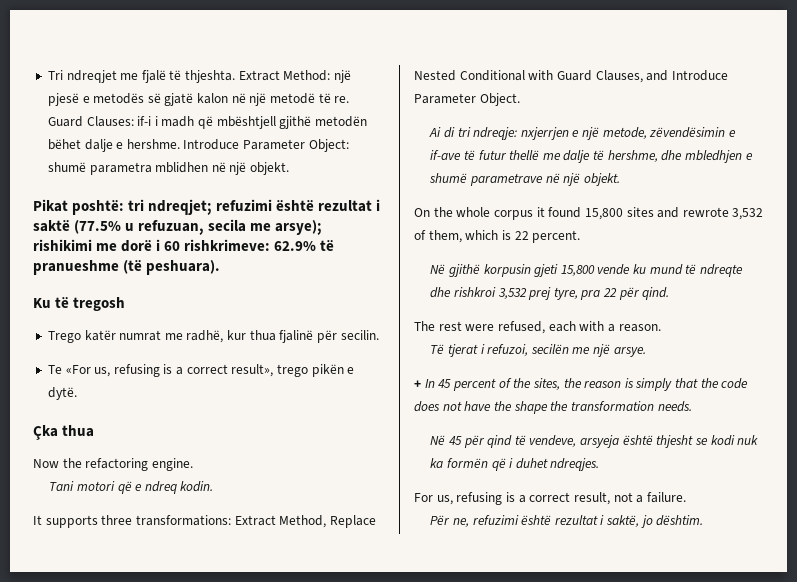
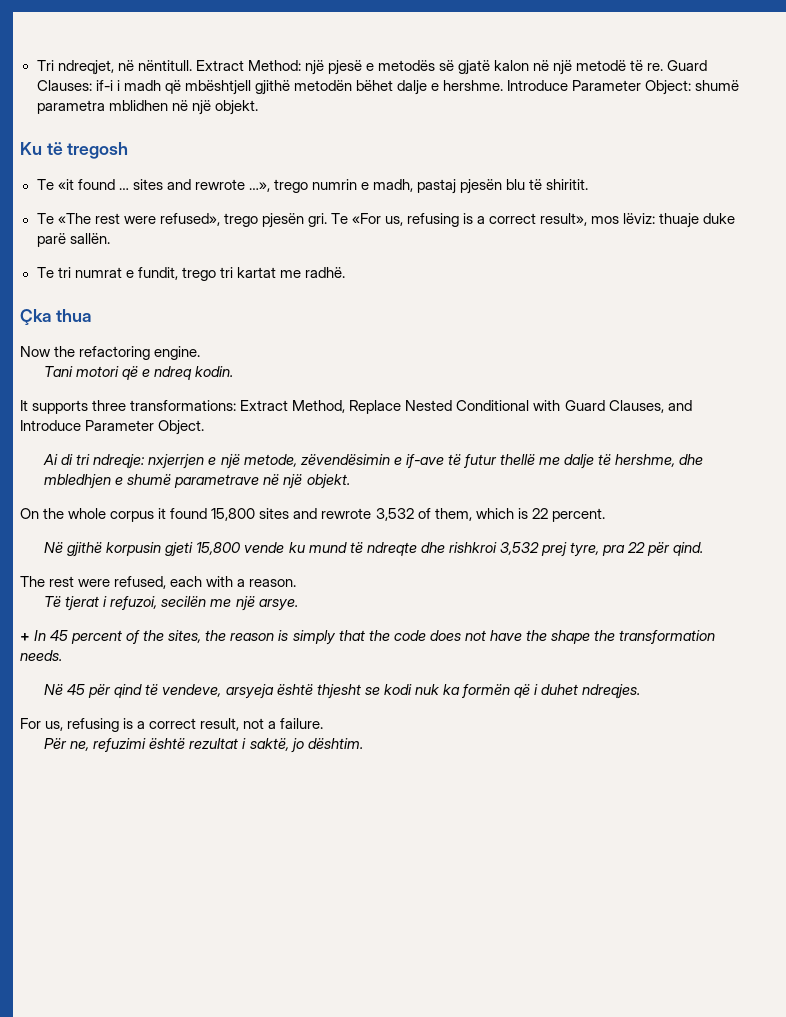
[66,70,236,83] ndreqjet me fjalë të thjeshta. -> [57,60,192,75] ndreqjet, në nëntitull.
[33,199,381,215] [33,219,323,235] [33,239,335,252] [33,260,221,275] [33,297,126,311] [47,330,379,343] Pikat poshtë: tri ndreqjet; refuzimi është rezultat i saktë (77.5% u refuzuan, secila me arsye); rishikimi me dorë i 60 rishkrimeve: 62.9% të pranueshme (të peshuara). // Ku të tregosh // Trego katër numrat me radhë, kur thua fjalinë për secilin. // -> [20,142,129,159] [36,179,589,194] [36,213,327,228] Ku të tregosh // Te «it found … sites and rewrote …», trego numrin e madh, pastaj pjesën blu të shiritit. // Te «The rest were refused», trego pjesën gri.
[277,364,355,377] [47,387,77,400] trego pikën e dytë. -> [591,213,736,228] [36,233,110,247] [36,267,345,281] mos lëviz: thuaje duke parë sallën. // Te tri numrat e fundit, trego tri kartat me radhë.

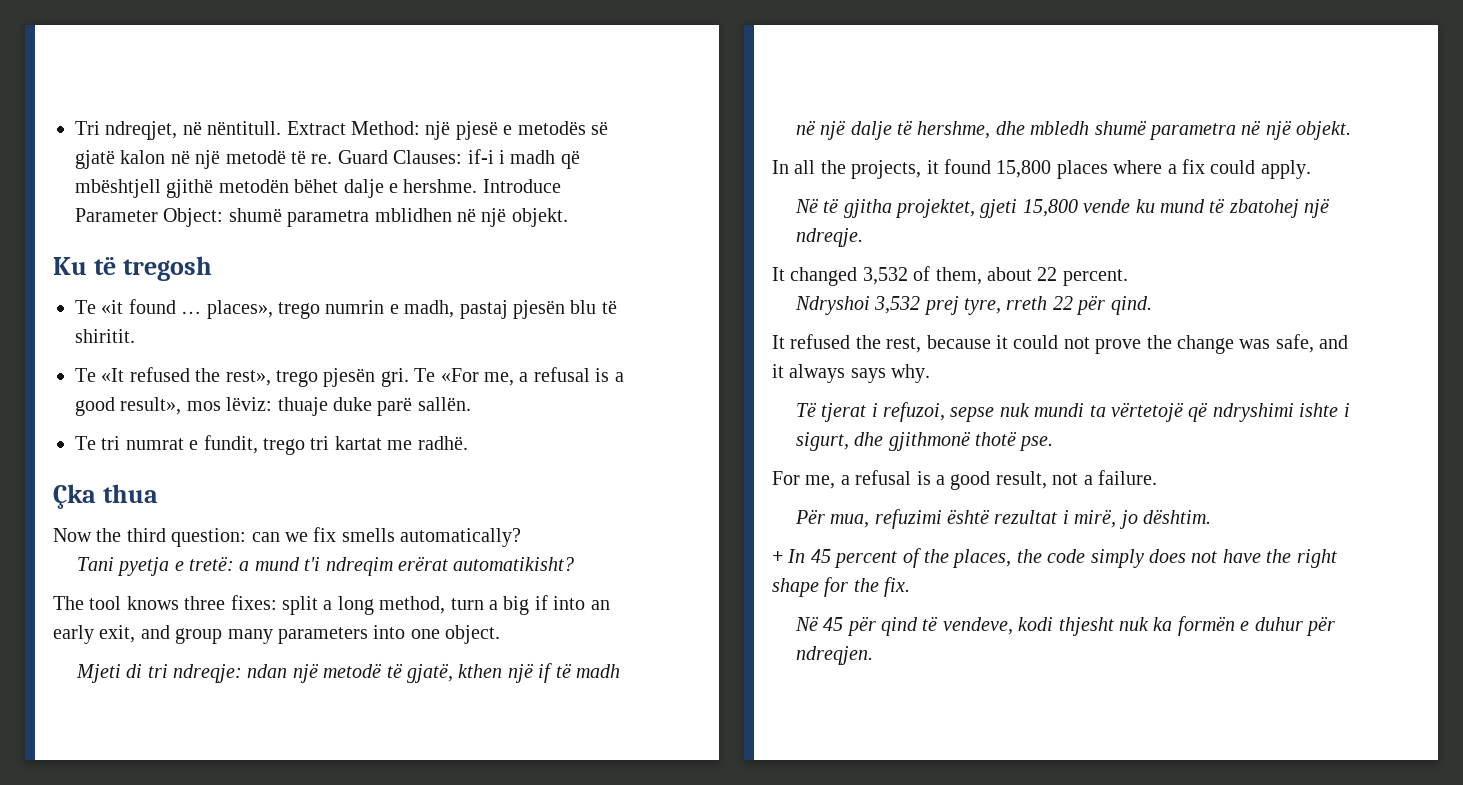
[132,179,270,192] sites and rewrote …», -> [206,300,273,319] places»,
[57,213,220,226] «The rest were refused», -> [101,367,271,386] «It refused the rest»,
[385,213,537,227] us, refusing is a correct -> [483,367,624,386] [75,397,115,416] me, a refusal is a good
[79,346,201,360] [44,366,234,380] [20,400,692,414] [20,420,205,435] [43,454,704,469] [44,474,350,489] [20,508,605,522] [44,542,162,557] refactoring engine. // Tani motori që e ndreq kodin. // It supports three transformations: Extract Method, Replace Nested Conditional with Guard Clauses, and Introduce Parameter Object. // Ai di tri ndreqje: nxjerrjen e një metode, zëvendësimin e if-ave të futur thellë me dalje të hershme, dhe mbledhjen e shumë parametrave në një objekt. // On the whole corpus it found 15,800 sites and rewrote 3,532 of them, which is 22 percent. // Në gjithë korpusin -> [126,527,522,547] [76,556,575,576] [53,595,610,615] [53,625,501,644] [75,663,621,683] [795,120,1352,140] [772,159,1311,179] [794,198,976,218] third question: can we fix smells automatically? // Tani pyetja e tretë: a mund t'i ndreqim erërat automatikisht? // The tool knows three fixes: split a long method, turn a big if into an early exit, and group many parameters into one object. // Mjeti di tri ndreqje: ndan një metodë të gjatë, kthen një if të madh në një dalje të hershme, dhe mbledh shumë parametra në një objekt. // In all the projects, it found 15,800 places where a fix could apply. // Në të gjitha projektet,
[366,542,497,556] ndreqte dhe rishkroi -> [1228,198,1331,218] [795,228,863,247] [772,266,1128,286] [794,296,870,315] zbatohej një ndreqje. // It changed 3,532 of them, about 22 percent. // Ndryshoi
[601,545,625,556] pra -> [1006,296,1048,310] rreth
[20,576,297,589] [44,596,298,611] The rest were refused, each with a reason. // Të tjerat i refuzoi, secilën me një arsye. -> [772,334,1349,354] [772,364,931,383] [795,402,1350,422] [795,431,1054,451] [772,470,1157,490] [794,509,1212,529] It refused the rest, because it could not prove the change was safe, and it always says why. // Të tjerat i refuzoi, sepse nuk mundi ta vërtetojë që ndryshimi ishte i sigurt, dhe gjithmonë thotë pse. // For me, a refusal is a good result, not a failure. // Për mua, refuzimi është rezultat i mirë, jo dështim.
[168,630,365,645] sites, the reason is simply that -> [952,549,1012,568] places,
(426, 635) none -> [1090,549,1144,568] simply
[550,630,715,644] [20,650,62,661] shape the transformation needs. -> [1296,549,1337,568] [772,577,911,597] right shape for the fix.
[225,684,641,699] [20,718,324,732] [44,738,363,753] arsyeja është thjesht se kodi nuk ka formën që i duhet ndreqjes. // For us, refusing is a correct result, not a failure. // Për ne, refuzimi është rezultat i saktë, jo dështim. -> [1018,616,1336,636] [795,646,873,665] kodi thjesht nuk ka formën e duhur për ndreqjen.

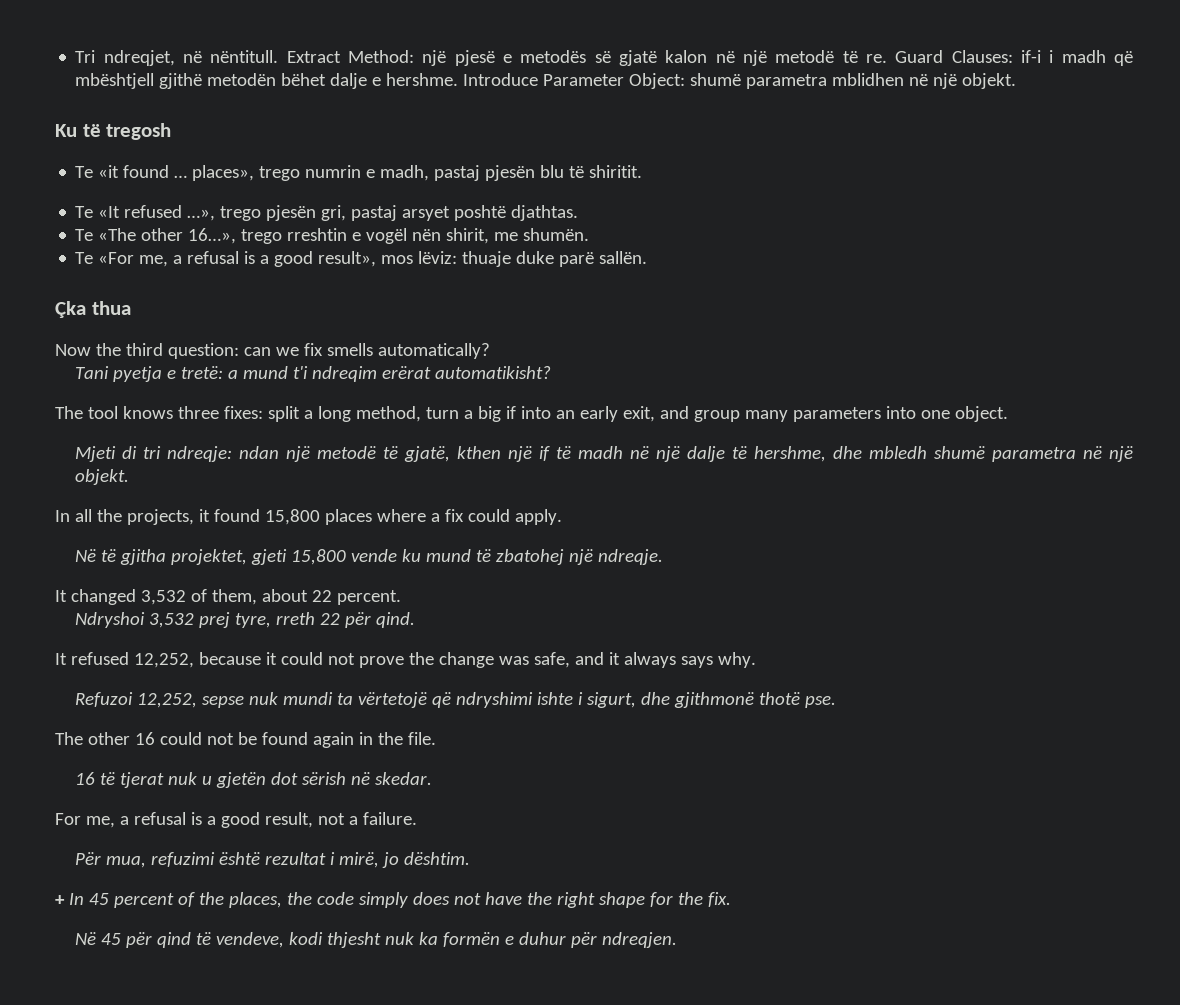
[195,368,409,387] the rest», trego pjesën gri. -> [187,205,579,221] [75,228,590,244] …», trego pjesën gri, pastaj arsyet poshtë djathtas. // Te «The other 16…», trego rreshtin e vogël nën shirit, me shumën. //
[75,435,468,455] // Te tri numrat e fundit, trego tri kartat me radhë. -> (648, 257) none
[855,335,922,353] the rest, -> [133,653,194,668] 12,252,
[795,402,946,422] Të tjerat i refuzoi, -> [75,692,198,708] Refuzoi 12,252,
(1054, 443) none -> [55,732,436,748] [75,772,433,788] // The other 16 could not be found again in the file. // 16 të tjerat nuk u gjetën dot sërish në skedar.

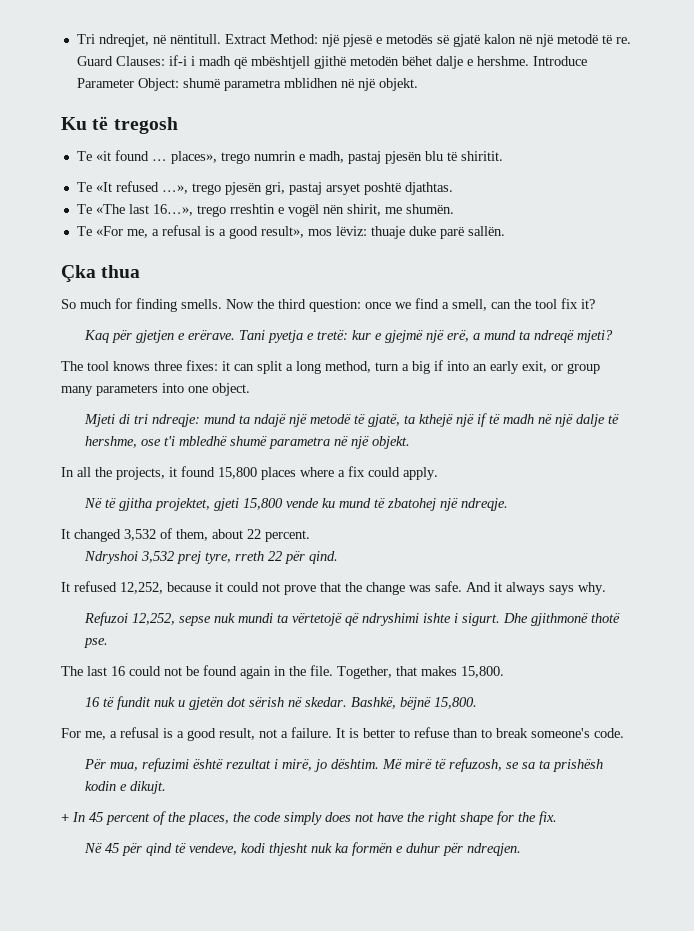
[141,228,184,241] other -> [128,204,149,214] last
[55,343,490,359] [75,366,552,382] Now the third question: can we fix smells automatically? // Tani pyetja e tretë: a mund t'i ndreqim erërat automatikisht? -> [61,298,595,312] [83,330,613,343] So much for finding smells. Now the third question: once we find a smell, can the tool fix it? // Kaq për gjetjen e erërave. Tani pyetja e tretë: kur e gjejmë një erë, a mund ta ndreqë mjeti?
(263, 412) none -> [222,361,254,371] it can
[659,406,689,419] and -> [551,364,563,371] or
[239,446,280,459] ndan -> [203,414,286,427] mund ta ndajë
[457,446,502,459] kthen -> [403,414,453,427] ta kthejë
[833,446,928,459] dhe mbledh -> [140,436,227,446] ose t'i mbledhë
(404, 662) none -> [320,582,341,592] that
[533,652,604,668] safe, and -> [435,581,491,592] safe. And
[587,692,671,708] sigurt, dhe -> [461,613,528,626] sigurt. Dhe
[87,732,130,745] other -> [87,666,107,676] last
(436, 738) none -> [337,666,504,679] Together, that makes 15,800.
[120,772,165,788] tjerat -> [116,696,151,710] fundit
(433, 778) none -> [350,697,477,710] Bashkë, bëjnë 15,800.
(417, 818) none -> [336,727,624,738] It is better to refuse than to break someone's code.
(471, 858) none -> [381,758,603,772] [84,781,166,794] Më mirë të refuzosh, se sa ta prishësh kodin e dikujt.

